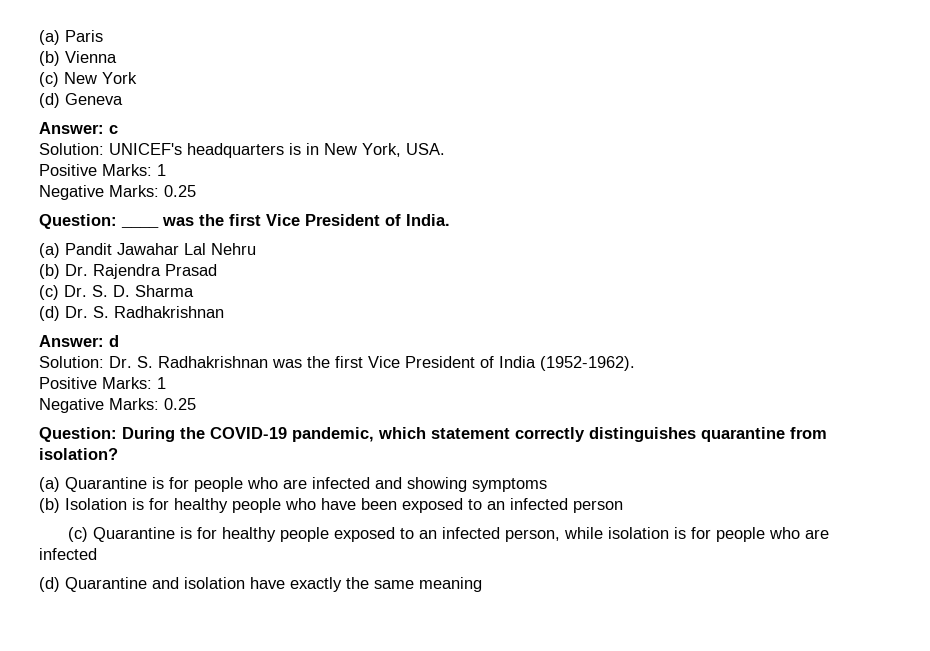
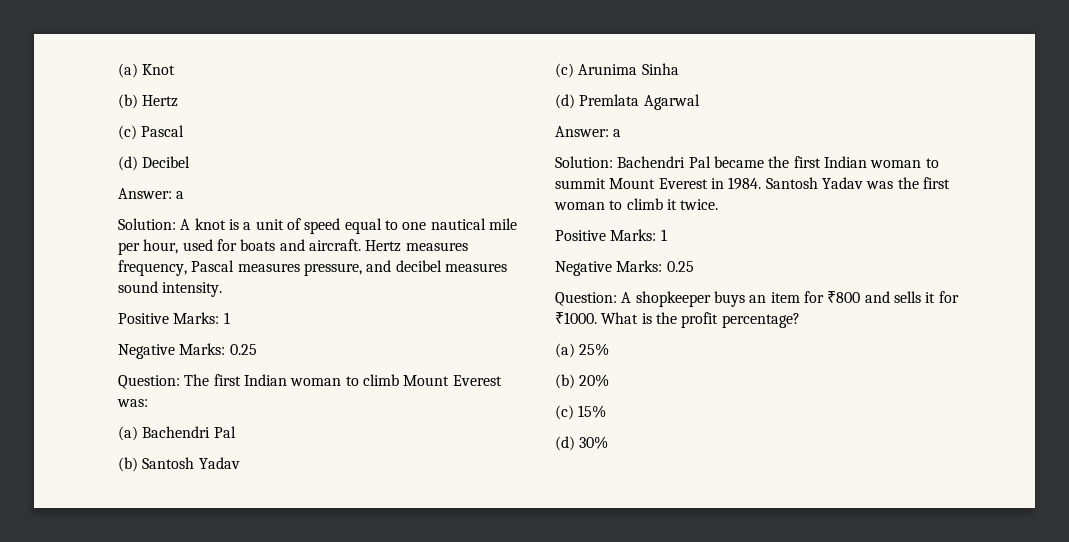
[39,30,103,45] [39,51,117,66] [39,72,137,87] [39,93,123,108] [39,122,118,134] [39,143,445,158] [39,164,166,176] [39,185,196,200] [39,214,159,229] [162,214,450,226] [39,243,256,258] [39,264,217,279] [39,285,194,300] [39,306,224,321] [39,335,119,347] [39,356,635,371] [39,377,166,389] [39,398,196,413] [39,427,827,442] [39,448,118,460] [39,477,547,492] [39,498,623,513] [68,527,830,542] [39,548,97,560] [39,577,482,592] (a) Paris // (b) Vienna // (c) New York // (d) Geneva // Answer: c // Solution: UNICEF's headquarters is in New York, USA. // Positive Marks: 1 // Negative Marks: 0.25 // Question: ____ was the first Vice President of India. // (a) Pandit Jawahar Lal Nehru // (b) Dr. Rajendra Prasad // (c) Dr. S. D. Sharma // (d) Dr. S. Radhakrishnan // Answer: d // Solution: Dr. S. Radhakrishnan was the first Vice President of India (1952-1962). // Positive Marks: 1 // Negative Marks: 0.25 // Question: During the COVID-19 pandemic, which statement correctly distinguishes quarantine from isolation? // (a) Quarantine is for people who are infected and showing symptoms // (b) Isolation is for healthy people who have been exposed to an infected person // (c) Quarantine is for healthy people exposed to an infected person, while isolation is for people who are infected // (d) Quarantine and isolation have exactly the same meaning -> [118,63,176,78] [118,94,179,109] [118,125,185,140] [118,156,191,171] [118,188,185,199] [118,218,517,234] [118,239,468,255] [118,260,507,276] [118,281,223,297] [118,312,230,324] [118,343,257,359] [118,374,502,389] [117,399,148,407] [118,426,236,441] [118,457,240,472] [555,63,679,78] [555,94,700,110] [555,126,622,137] [555,156,939,168] [555,177,950,190] [554,198,719,210] [555,229,667,241] [555,260,694,276] [555,291,959,307] [555,312,800,328] [555,343,610,358] [555,374,610,389] [555,405,607,420] [555,436,609,451] (a) Knot // (b) Hertz // (c) Pascal // (d) Decibel // Answer: a // Solution: A knot is a unit of speed equal to one nautical mile per hour, used for boats and aircraft. Hertz measures frequency, Pascal measures pressure, and decibel measures sound intensity. // Positive Marks: 1 // Negative Marks: 0.25 // Question: The first Indian woman to climb Mount Everest was: // (a) Bachendri Pal // (b) Santosh Yadav // (c) Arunima Sinha // (d) Premlata Agarwal // Answer: a // Solution: Bachendri Pal became the first Indian woman to summit Mount Everest in 1984. Santosh Yadav was the first woman to climb it twice. // Positive Marks: 1 // Negative Marks: 0.25 // Question: A shopkeeper buys an item for ₹800 and sells it for ₹1000. What is the profit percentage? // (a) 25% // (b) 20% // (c) 15% // (d) 30%

